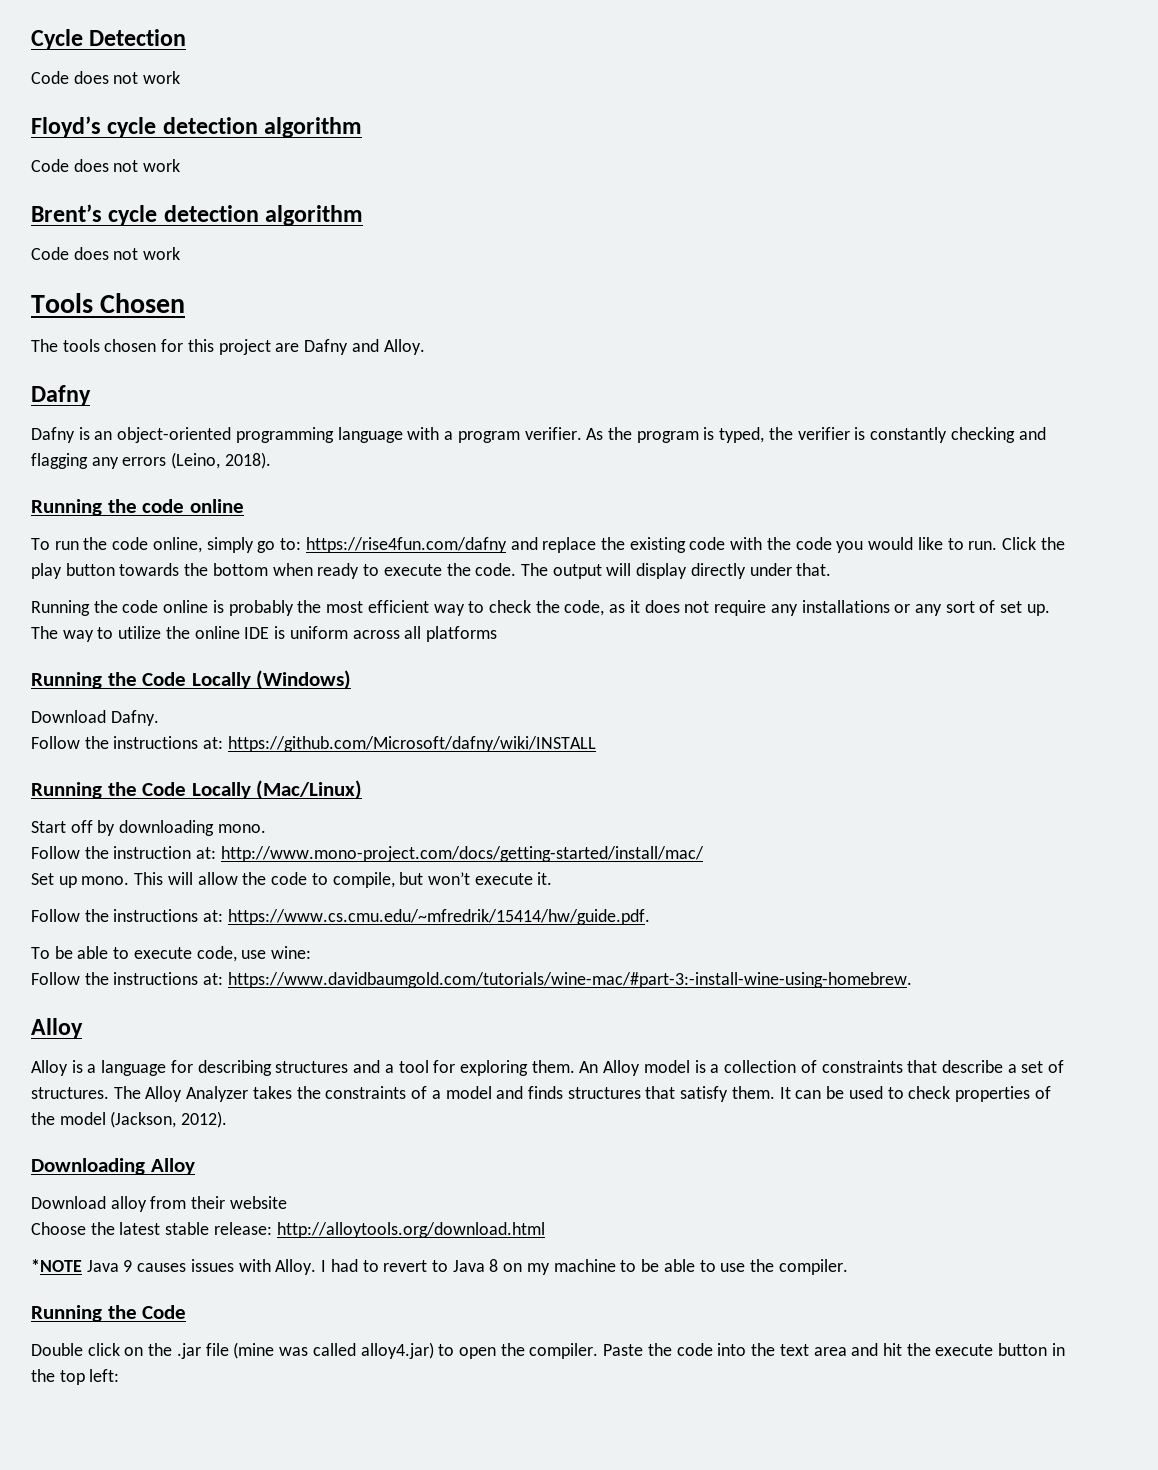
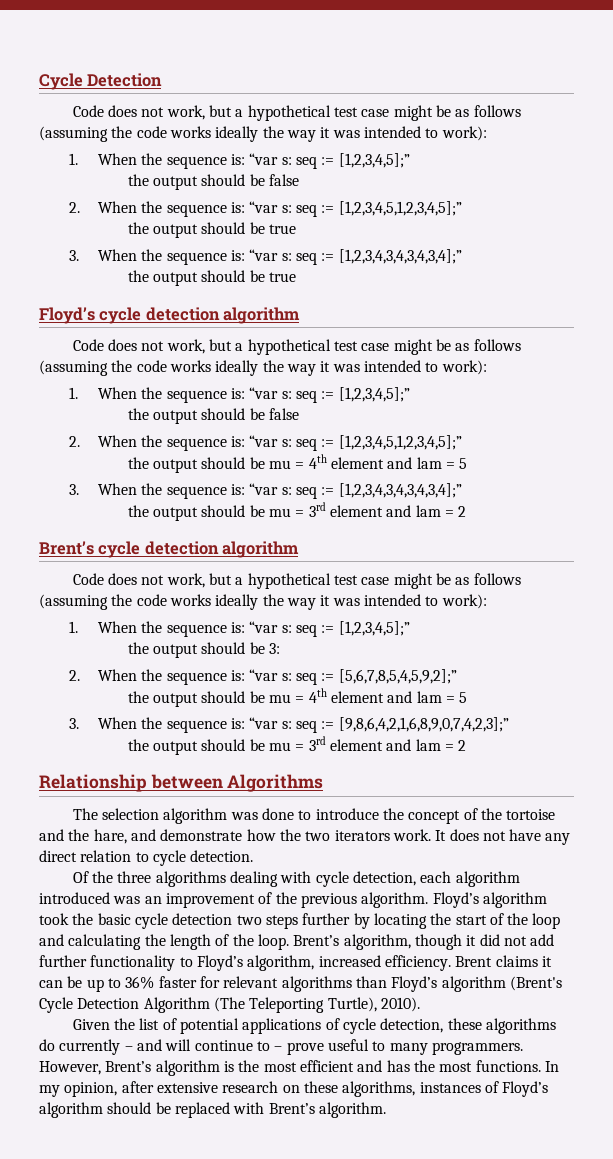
[143,71,181,84] work -> [166,105,521,121] [39,126,487,142] [68,153,410,169] [127,174,299,190] [68,201,462,217] [127,222,296,238] [68,249,462,265] [127,270,296,286] work, but a hypothetical test case might be as follows (assuming the code works ideally the way it was intended to work): // 1. When the sequence is: “var s: seq := [1,2,3,4,5];” // the output should be false // 2. When the sequence is: “var s: seq := [1,2,3,4,5,1,2,3,4,5];” // the output should be true // 3. When the sequence is: “var s: seq := [1,2,3,4,3,4,3,4,3,4];” // the output should be true
[143,159,181,172] work -> [166,339,521,355] [39,360,487,376] [68,387,410,403] [127,408,299,424] [68,435,462,451] [127,454,468,473] [68,483,462,499] [127,502,467,521] work, but a hypothetical test case might be as follows (assuming the code works ideally the way it was intended to work): // 1. When the sequence is: “var s: seq := [1,2,3,4,5];” // the output should be false // 2. When the sequence is: “var s: seq := [1,2,3,4,5,1,2,3,4,5];” // the output should be mu = 4th element and lam = 5 // 3. When the sequence is: “var s: seq := [1,2,3,4,3,4,3,4,3,4];” // the output should be mu = 3rd element and lam = 2
[143,247,181,260] [31,293,186,313] [31,339,425,355] [31,385,91,406] [31,427,1046,443] [31,452,271,469] [31,499,244,516] [31,537,1065,553] [31,563,832,579] [31,600,1050,616] [31,626,497,642] [31,670,352,690] [31,710,159,726] [31,736,596,752] [31,780,363,800] [31,820,266,836] [31,846,704,862] [31,872,553,888] [31,909,650,925] [31,946,312,962] [31,972,912,988] [31,1018,83,1039] [31,1060,1065,1076] [31,1086,1051,1102] [31,1111,228,1128] [31,1158,195,1175] [31,1196,287,1212] [31,1222,545,1238] [31,1259,848,1275] [31,1305,187,1322] [31,1342,1065,1359] [31,1369,120,1385] work // Tools Chosen // The tools chosen for this project are Dafny and Alloy. // Dafny // Dafny is an object-oriented programming language with a program verifier. As the program is typed, the verifier is constantly checking and flagging any errors (Leino, 2018). // Running the code online // To run the code online, simply go to: https://rise4fun.com/dafny and replace the existing code with the code you would like to run. Click the play button towards the bottom when ready to execute the code. The output will display directly under that. // Running the code online is probably the most efficient way to check the code, as it does not require any installations or any sort of set up. The way to utilize the online IDE is uniform across all platforms // Running the Code Locally (Windows) // Download Dafny. // Follow the instructions at: https://github.com/Microsoft/dafny/wiki/INSTALL // Running the Code Locally (Mac/Linux) // Start off by downloading mono. // Follow the instruction at: http://www.mono-project.com/docs/getting-started/install/mac/ // Set up mono. This will allow the code to compile, but won’t execute it. // Follow the instructions at: https://www.cs.cmu.edu/~mfredrik/15414/hw/guide.pdf. // To be able to execute code, use wine: // Follow the instructions at: https://www.davidbaumgold.com/tutorials/wine-mac/#part-3:-install-wine-using-homebrew. // Alloy // Alloy is a language for describing structures and a tool for exploring them. An Alloy model is a collection of constraints that describe a set of structures. The Alloy Analyzer takes the constraints of a model and finds structures that satisfy them. It can be used to check properties of the model (Jackson, 2012). // Downloading Alloy // Download alloy from their website // Choose the latest stable release: http://alloytools.org/download.html // *NOTE Java 9 causes issues with Alloy. I had to revert to Java 8 on my machine to be able to use the compiler. // Running the Code // Double click on the .jar file (mine was called alloy4.jar) to open the compiler. Paste the code into the text area and hit the execute button in the top left: -> [166,573,521,589] [39,594,487,610] [68,621,410,637] [127,642,280,658] [68,669,457,685] [127,688,468,707] [68,717,509,733] [127,736,467,755] [39,774,324,792] [72,808,556,824] [39,829,571,845] [39,850,254,866] [72,871,520,887] [39,892,547,908] [39,913,561,929] [39,934,555,950] [39,955,552,971] [39,976,562,992] [39,997,420,1013] [72,1018,557,1034] [39,1039,523,1055] [39,1060,559,1076] [39,1081,549,1097] [39,1102,386,1118] work, but a hypothetical test case might be as follows (assuming the code works ideally the way it was intended to work): // 1. When the sequence is: “var s: seq := [1,2,3,4,5];” // the output should be 3: // 2. When the sequence is: “var s: seq := [5,6,7,8,5,4,5,9,2];” // the output should be mu = 4th element and lam = 5 // 3. When the sequence is: “var s: seq := [9,8,6,4,2,1,6,8,9,0,7,4,2,3];” // the output should be mu = 3rd element and lam = 2 // Relationship between Algorithms // The selection algorithm was done to introduce the concept of the tortoise and the hare, and demonstrate how the two iterators work. It does not have any direct relation to cycle detection. // Of the three algorithms dealing with cycle detection, each algorithm introduced was an improvement of the previous algorithm. Floyd’s algorithm took the basic cycle detection two steps further by locating the start of the loop and calculating the length of the loop. Brent’s algorithm, though it did not add further functionality to Floyd’s algorithm, increased efficiency. Brent claims it can be up to 36% faster for relevant algorithms than Floyd’s algorithm (Brent's Cycle Detection Algorithm (The Teleporting Turtle), 2010). // Given the list of potential applications of cycle detection, these algorithms do currently – and will continue to – prove useful to many programmers. However, Brent’s algorithm is the most efficient and has the most functions. In my opinion, after extensive research on these algorithms, instances of Floyd’s algorithm should be replaced with Brent’s algorithm.

